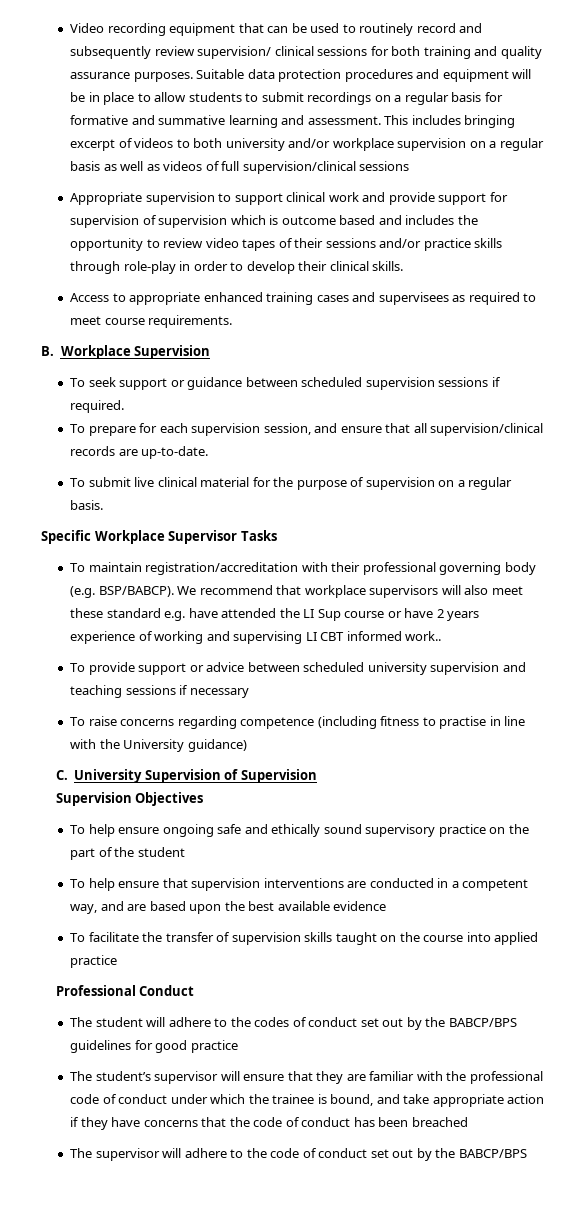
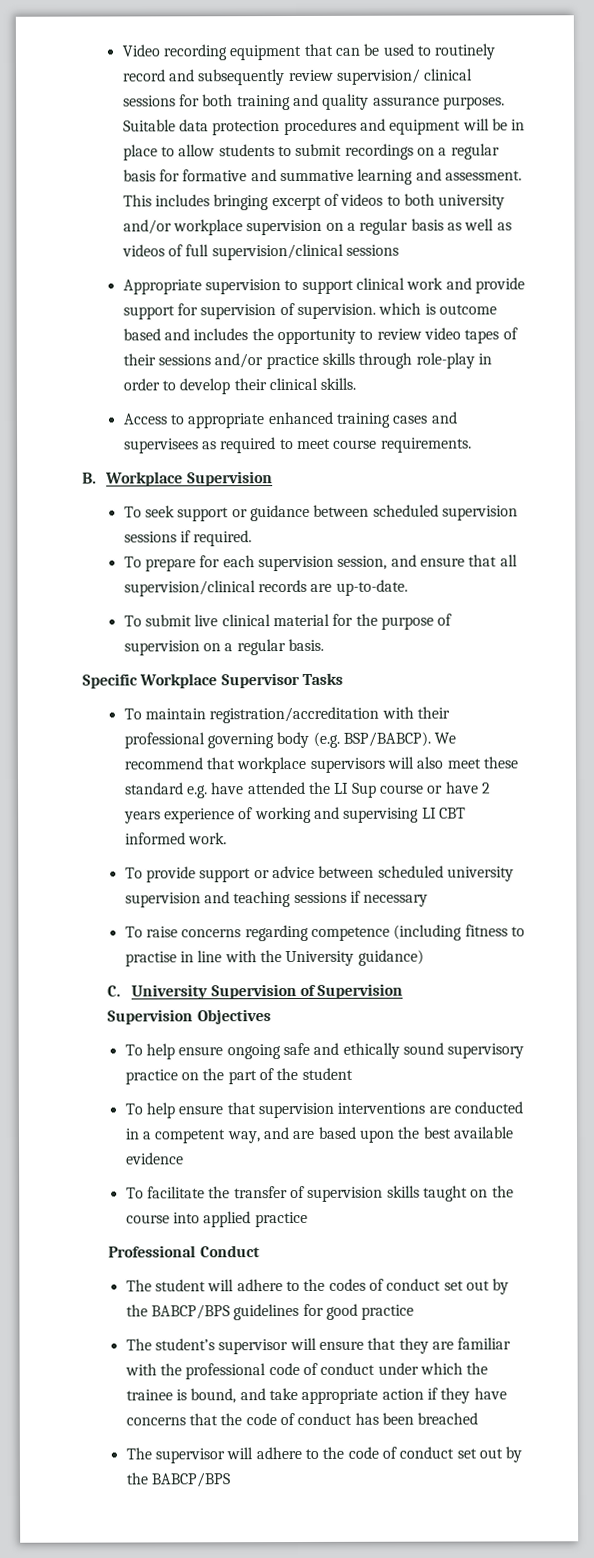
[158,215,228,228] supervision -> [297,303,377,319] supervision.
[405,631,442,641] work.. -> [188,832,228,845] work.

